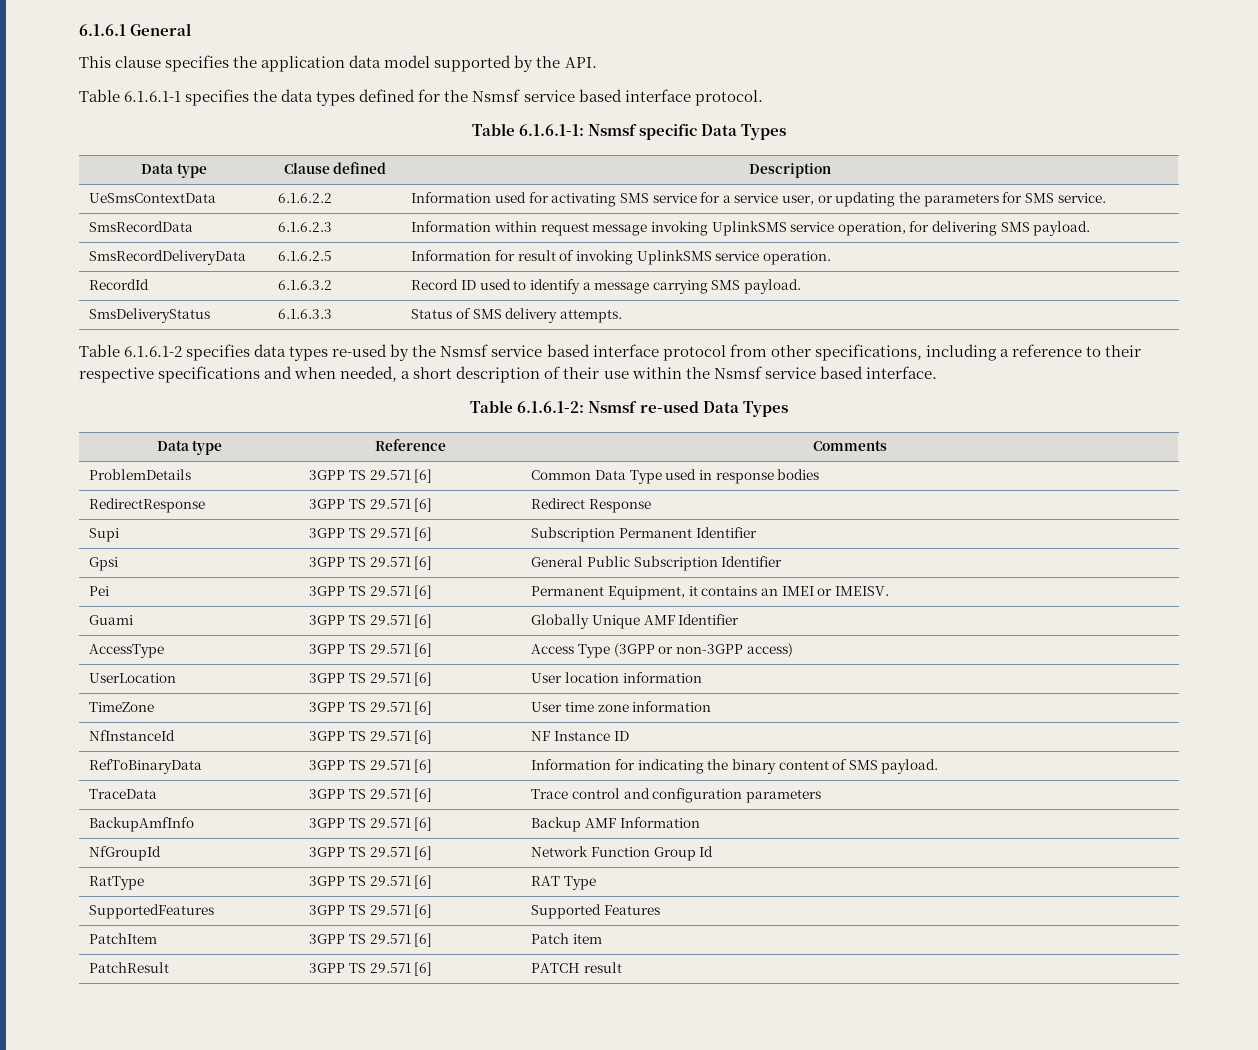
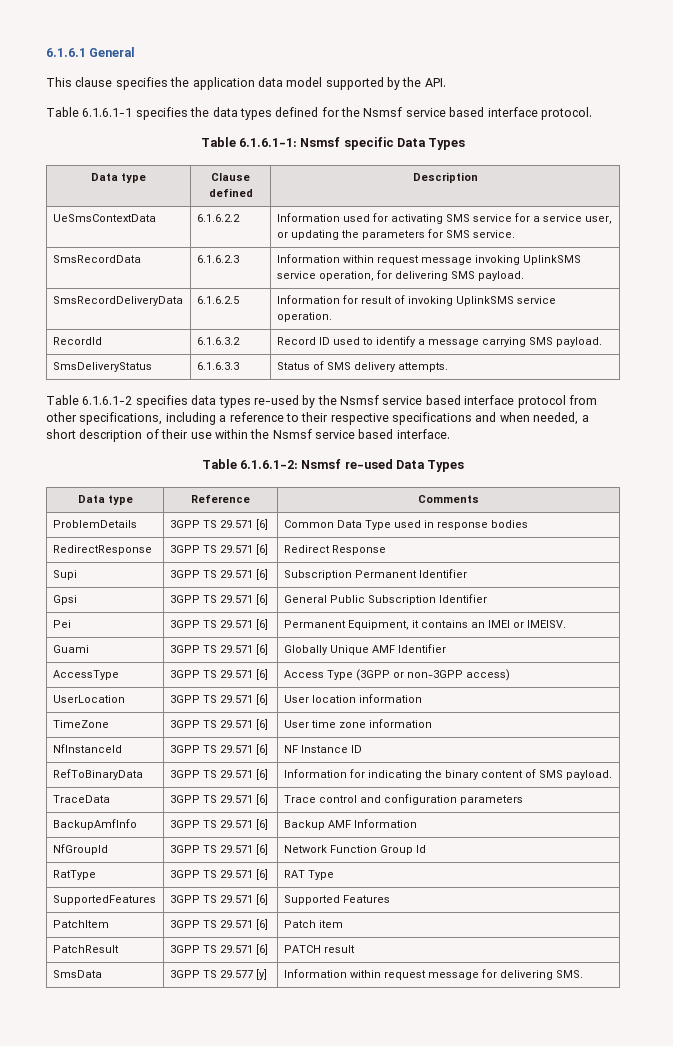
(622, 967) none -> [52,970,102,978] [169,969,267,980] [283,969,583,980] // SmsData | 3GPP TS 29.577 [y] | Information within request message for delivering SMS.

